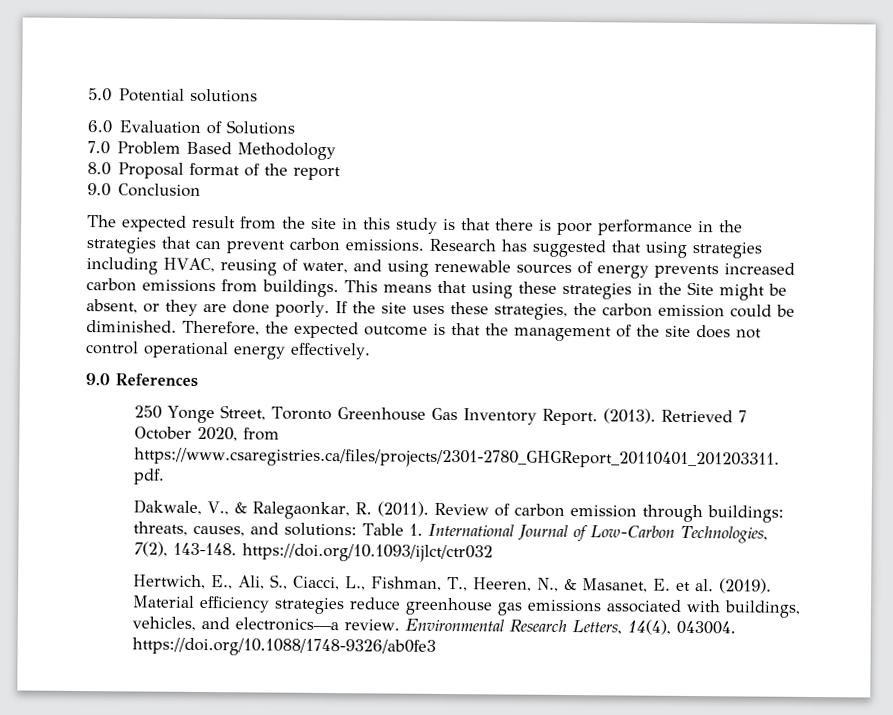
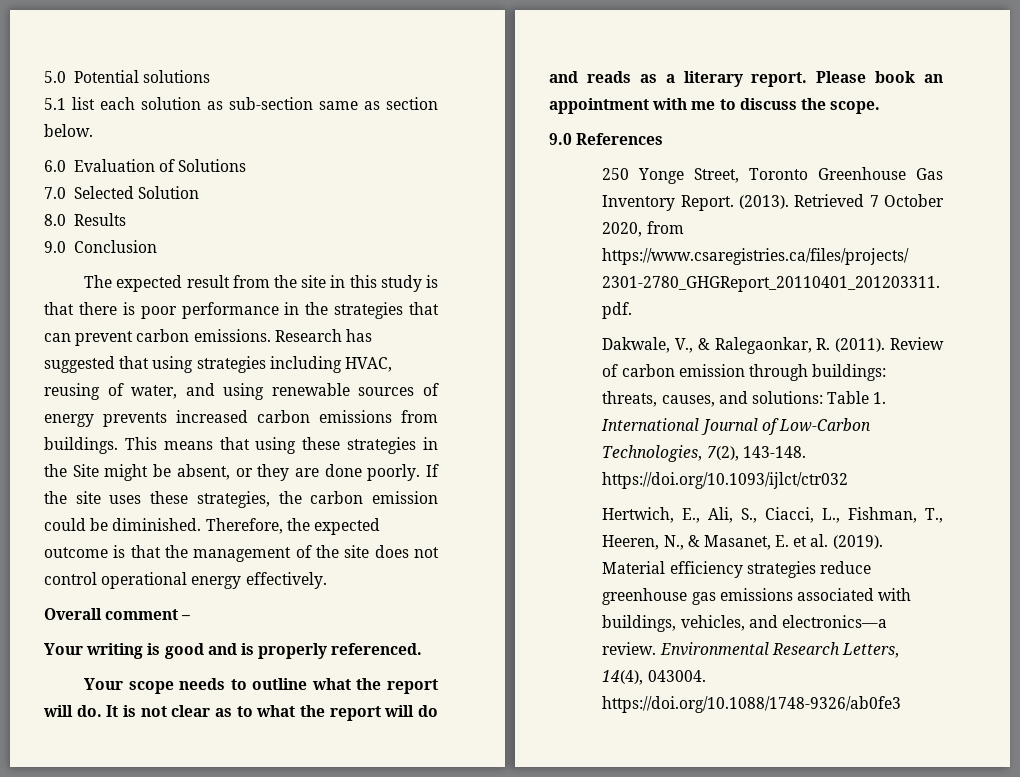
(259, 95) none -> [44,97,438,110] [44,124,93,137] // 5.1 list each solution as sub-section same as section below.
[117,141,337,161] [87,162,342,181] Problem Based Methodology // 8.0 Proposal format of the report -> [73,186,199,199] [44,213,126,226] Selected Solution // 8.0 Results
(371, 351) none -> [44,608,191,620] [44,643,423,659] [84,678,438,694] [43,705,439,721] [549,71,943,87] [549,98,881,114] // Overall comment – // Your writing is good and is properly referenced. // Your scope needs to outline what the report will do. It is not clear as to what the report will do and reads as a literary report. Please book an appointment with me to discuss the scope.

